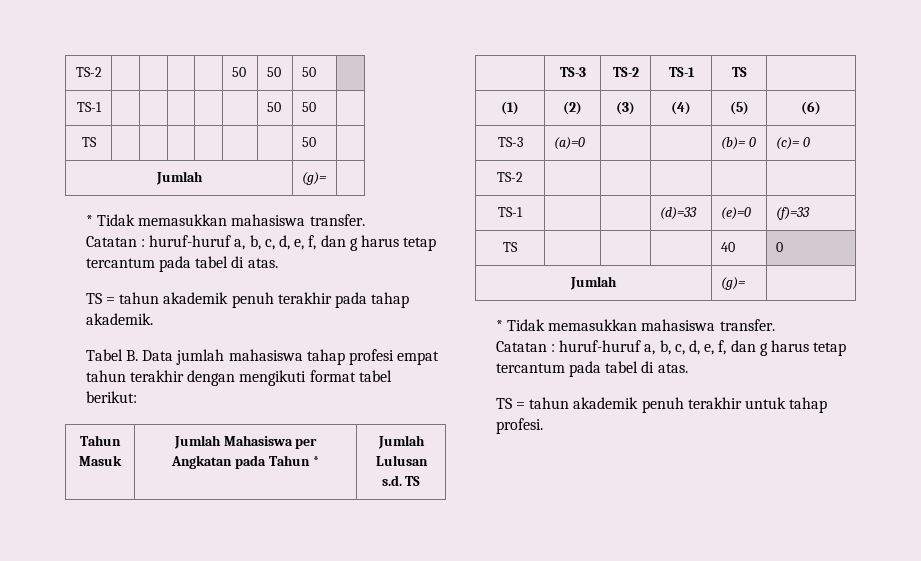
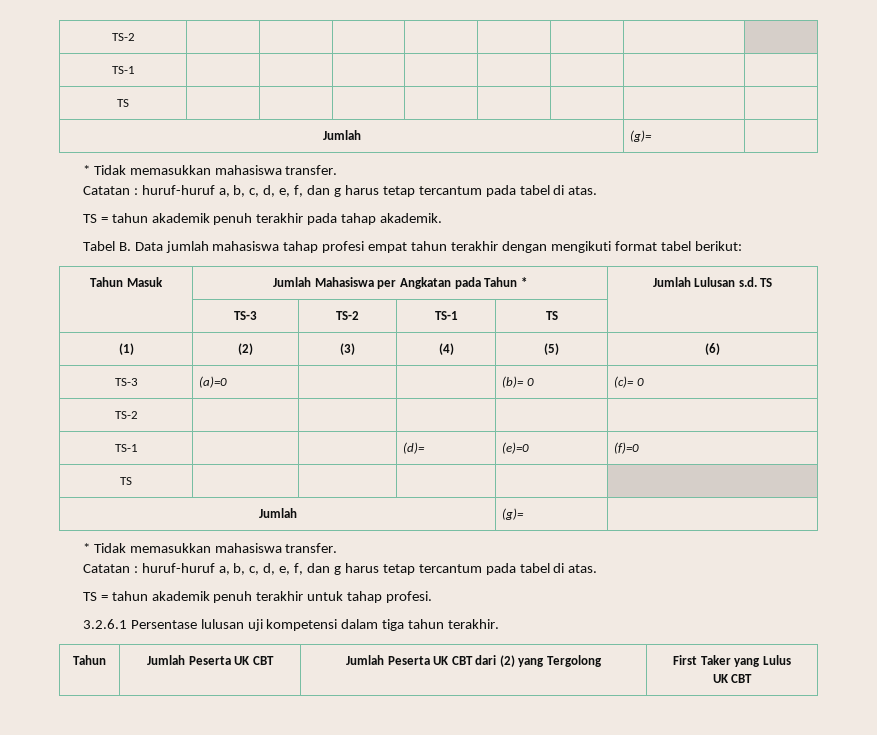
[75,67,102,77] [231,67,246,77] [266,67,281,77] [301,67,316,77] TS-2 | | | | | 50 | 50 | 50 -> [111,33,135,41] TS-2 | | | | | | |
[266,102,281,112] [301,102,316,112] 50 | 50 -> (135, 70) |
[301,137,316,147] 50 -> (129, 103) none
[659,207,697,220] (d)=33 -> [403,442,426,454] (d)=
[775,207,810,220] [503,242,518,252] [720,242,735,252] [775,242,783,252] (f)=33 // TS | | | | 40 | 0 -> [614,442,640,454] [120,477,132,485] (f)=0 // TS | | | | |
(543, 426) none -> [82,619,500,631] [73,655,106,665] [147,655,274,665] [346,655,602,667] [673,655,791,667] [712,674,753,683] // 3.2.6.1 Persentase lulusan uji kompetensi dalam tiga tahun terakhir. // Tahun | Jumlah Peserta UK CBT | Jumlah Peserta UK CBT dari (2) yang Tergolong | First Taker yang Lulus // UK CBT

